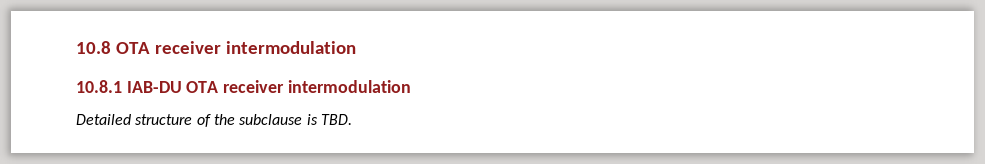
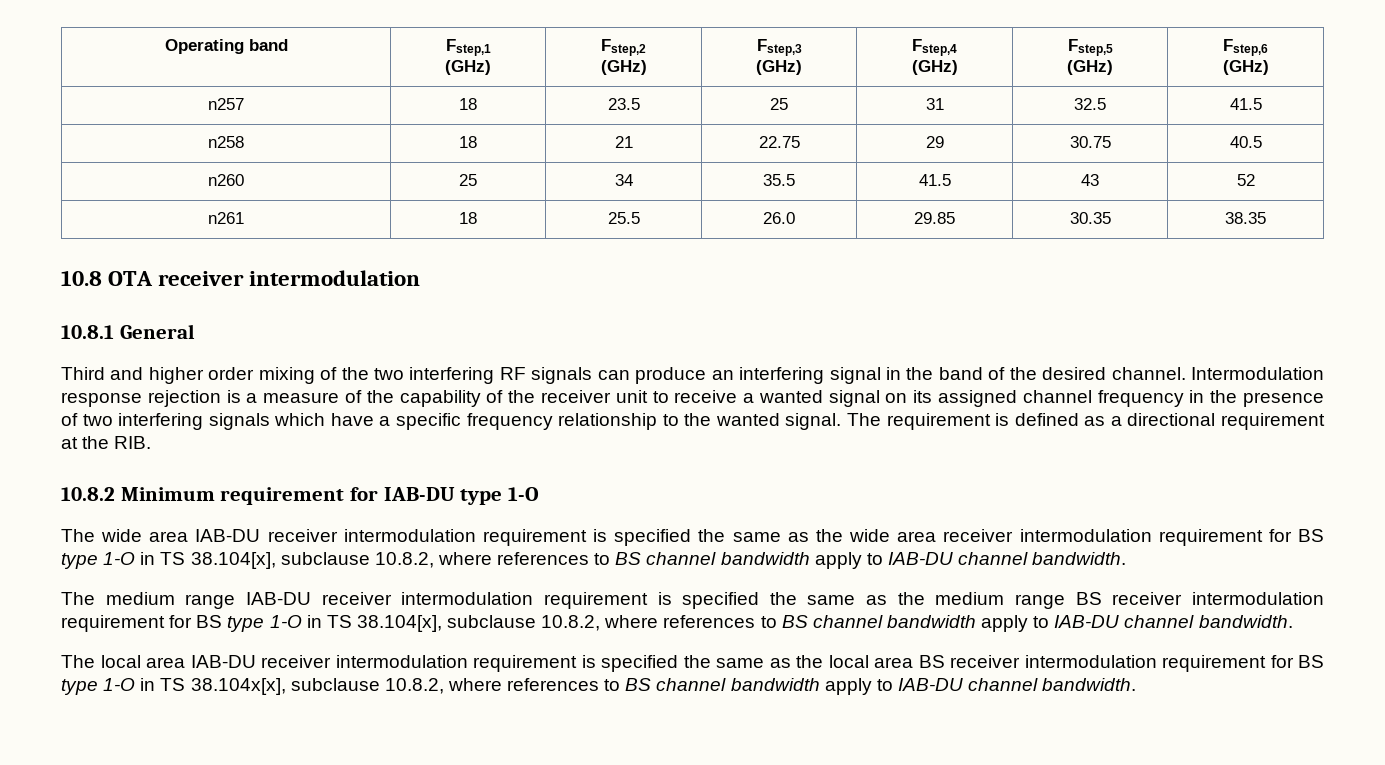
(76, 47) none -> [164,39,288,54] [445,39,491,56] [444,60,491,75] [601,39,646,56] [600,60,647,75] [756,39,802,56] [756,60,802,75] [912,39,957,56] [911,60,958,75] [1067,39,1113,56] [1067,60,1113,75] [1223,39,1268,56] [1222,60,1269,75] [208,98,244,110] [458,98,477,110] [607,98,640,110] [770,98,788,110] [925,98,944,110] [1074,98,1106,110] [1229,98,1262,110] [208,136,244,148] [458,136,477,148] [614,136,633,148] [758,136,800,148] [925,136,944,148] [1069,136,1111,148] [1229,136,1262,148] [208,174,244,186] [458,174,477,186] [614,174,633,186] [763,174,795,186] [918,174,951,186] [1081,174,1099,186] [1236,174,1255,186] [208,212,244,224] [458,212,477,224] [607,212,640,224] [763,212,795,224] [914,212,955,224] [1069,212,1111,224] [1225,212,1266,224] Operating band | Fstep,1 // (GHz) | Fstep,2 // (GHz) | Fstep,3 // (GHz) | Fstep,4 // (GHz) | Fstep,5 // (GHz) | Fstep,6 // (GHz) // n257 | 18 | 23.5 | 25 | 31 | 32.5 | 41.5 // n258 | 18 | 21 | 22.75 | 29 | 30.75 | 40.5 // n260 | 25 | 34 | 35.5 | 41.5 | 43 | 52 // n261 | 18 | 25.5 | 26.0 | 29.85 | 30.35 | 38.35 //
[126,80,411,93] [76,114,352,127] IAB-DU OTA receiver intermodulation // Detailed structure of the subclause is TBD. -> [119,324,195,339] [61,367,1324,384] [61,390,1324,407] [61,413,1326,430] [61,436,152,449] [61,487,540,505] [61,529,1324,546] [61,552,1127,569] [61,592,1324,609] [61,615,1293,632] [61,655,1324,672] [61,678,1137,695] General // Third and higher order mixing of the two interfering RF signals can produce an interfering signal in the band of the desired channel. Intermodulation response rejection is a measure of the capability of the receiver unit to receive a wanted signal on its assigned channel frequency in the presence of two interfering signals which have a specific frequency relationship to the wanted signal. The requirement is defined as a directional requirement at the RIB. // 10.8.2 Minimum requirement for IAB-DU type 1-O // The wide area IAB-DU receiver intermodulation requirement is specified the same as the wide area receiver intermodulation requirement for BS type 1-O in TS 38.104[x], subclause 10.8.2, where references to BS channel bandwidth apply to IAB-DU channel bandwidth. // The medium range IAB-DU receiver intermodulation requirement is specified the same as the medium range BS receiver intermodulation requirement for BS type 1-O in TS 38.104[x], subclause 10.8.2, where references to BS channel bandwidth apply to IAB-DU channel bandwidth. // The local area IAB-DU receiver intermodulation requirement is specified the same as the local area BS receiver intermodulation requirement for BS type 1-O in TS 38.104x[x], subclause 10.8.2, where references to BS channel bandwidth apply to IAB-DU channel bandwidth.

